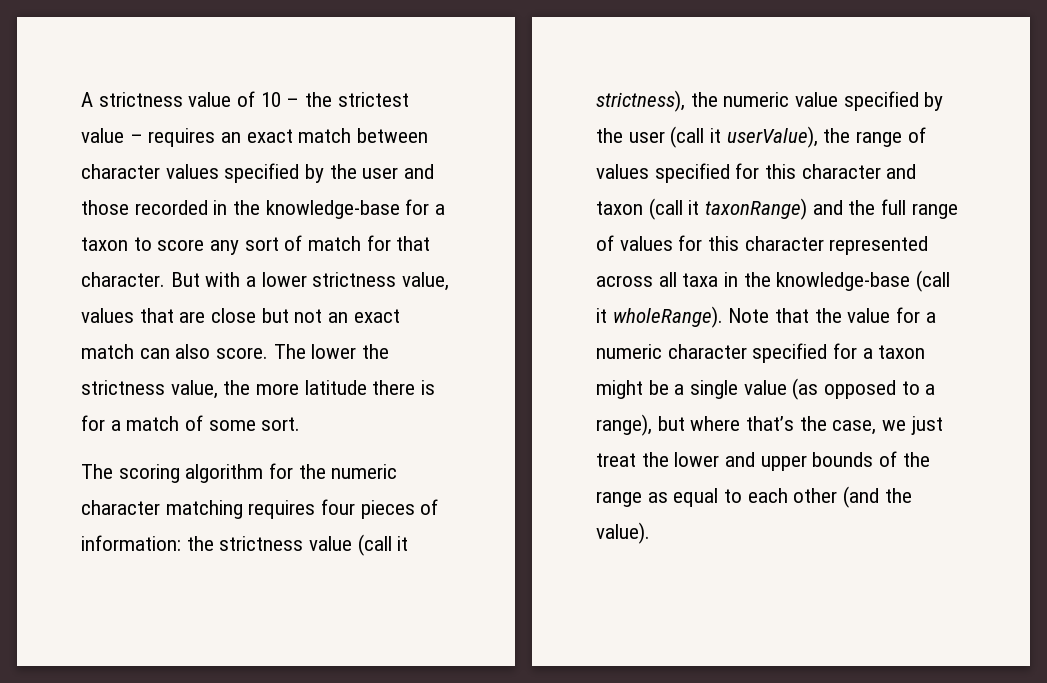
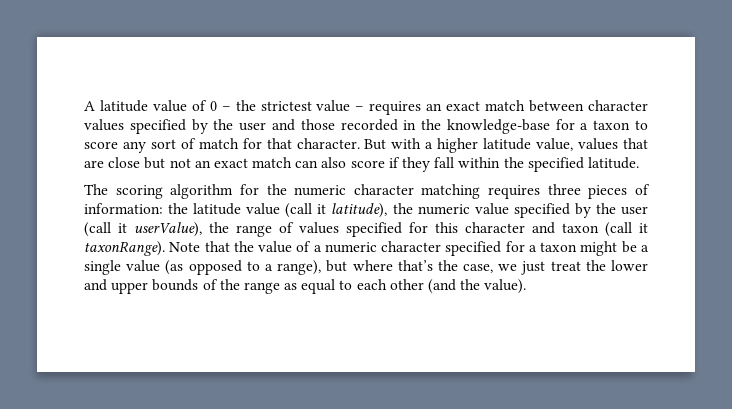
[98,91,281,107] strictness value of 10 -> [99,100,217,112] latitude value of 0
[261,272,397,287] lower strictness -> [437,138,532,153] higher latitude
[216,344,390,359] [81,380,436,399] [81,415,301,431] score. The lower the strictness value, the more latitude there is for a match of some sort. -> [350,157,639,172] score if they fall within the specified latitude.
[321,499,356,515] four -> [547,184,581,195] three
[219,536,304,551] strictness -> [193,203,242,215] latitude
[596,90,685,112] strictness), -> [331,203,388,218] latitude),
[705,198,958,220] [596,235,929,255] [596,270,951,292] [596,306,723,328] taxonRange) and the full range of values for this character represented across all taxa in the knowledge-base (call it wholeRange). -> [84,241,165,256] taxonRange).
[896,307,921,323] for -> [296,241,312,252] of

